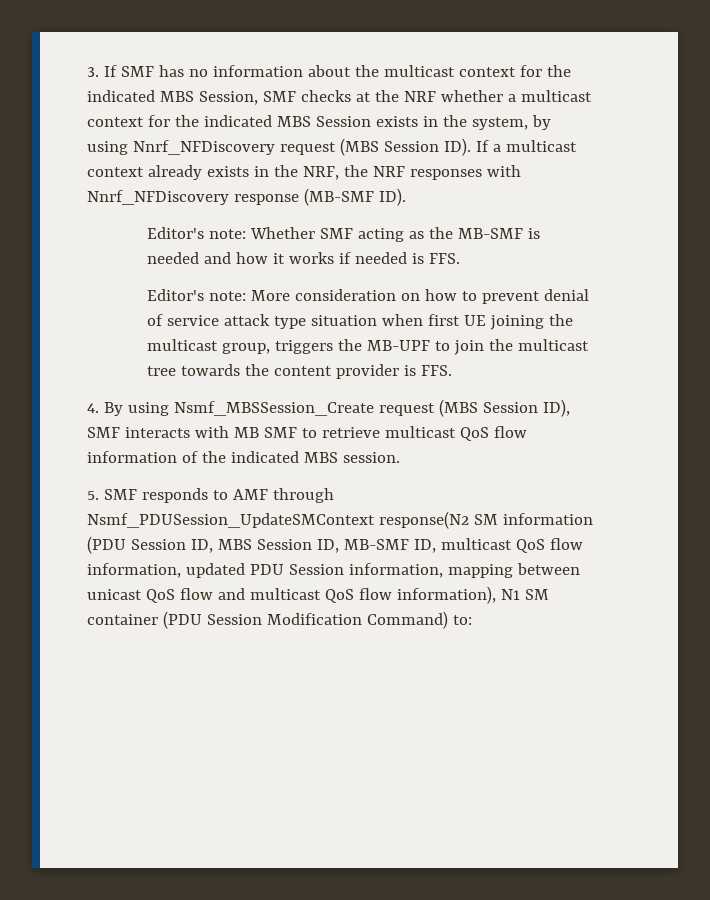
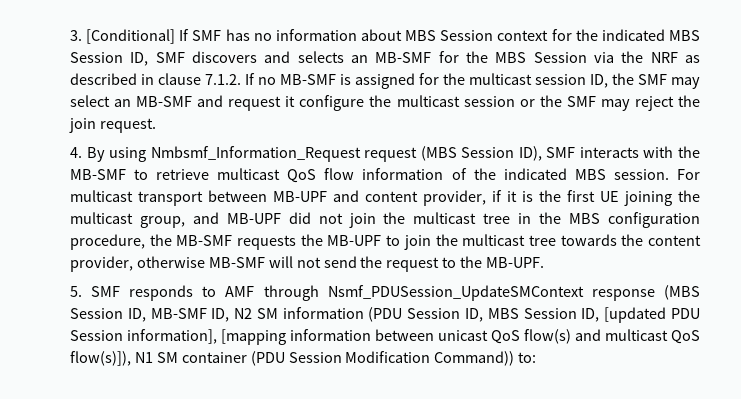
(99, 72) none -> [86,29,176,44] [Conditional]
[354,65,571,77] [86,90,592,105] the multicast context for the indicated MBS Session, SMF checks at the NRF whether a multicast -> [405,30,494,41] MBS Session
[375,115,551,130] [86,138,577,156] [86,165,521,180] [86,188,406,206] [146,227,540,242] [146,252,460,264] [146,289,589,304] [146,314,573,330] [146,339,589,355] [146,364,452,379] exists in the system, by using Nnrf_NFDiscovery request (MBS Session ID). If a multicast context already exists in the NRF, the NRF responses with Nnrf_NFDiscovery response (MB-SMF ID). // Editor's note: Whether SMF acting as the MB-SMF is needed and how it works if needed is FFS. // Editor's note: More consideration on how to prevent denial of service attack type situation when first UE joining the multicast group, triggers the MB-UPF to join the multicast tree towards the content provider is FFS. -> [130,51,700,66] [69,73,701,89] [69,95,701,111] [68,118,156,133] ID, SMF discovers and selects an MB-SMF for the MBS Session via the NRF as described in clause 7.1.2. If no MB-SMF is assigned for the multicast session ID, the SMF may select an MB-SMF and request it configure the multicast session or the SMF may reject the join request.
[173,401,374,416] Nsmf_MBSSession_Create -> [150,146,361,162] Nmbsmf_Information_Request
[233,427,297,438] MB SMF -> [678,146,701,158] [69,169,126,180] the MB-SMF
(400, 457) none -> [677,169,701,180] [69,190,700,206] [69,212,700,228] [69,234,702,250] [69,256,545,272] For multicast transport between MB-UPF and content provider, if it is the first UE joining the multicast group, and MB-UPF did not join the multicast tree in the MBS configuration procedure, the MB-SMF requests the MB-UPF to join the multicast tree towards the content provider, otherwise MB-SMF will not send the request to the MB-UPF.
[378,511,469,529] response(N2 -> [591,285,700,301] [69,308,253,322] response (MBS Session ID, MB-SMF ID, N2
[343,538,583,553] [86,563,513,578] MB-SMF ID, multicast QoS flow information, updated PDU Session information, mapping -> [604,307,701,323] [69,329,371,345] [updated PDU Session information], [mapping information
[179,588,213,600] flow -> [523,329,571,344] flow(s)
[358,586,496,604] flow information), -> [69,351,131,366] flow(s)]),
[366,611,448,629] Command) -> [434,351,515,366] Command))

